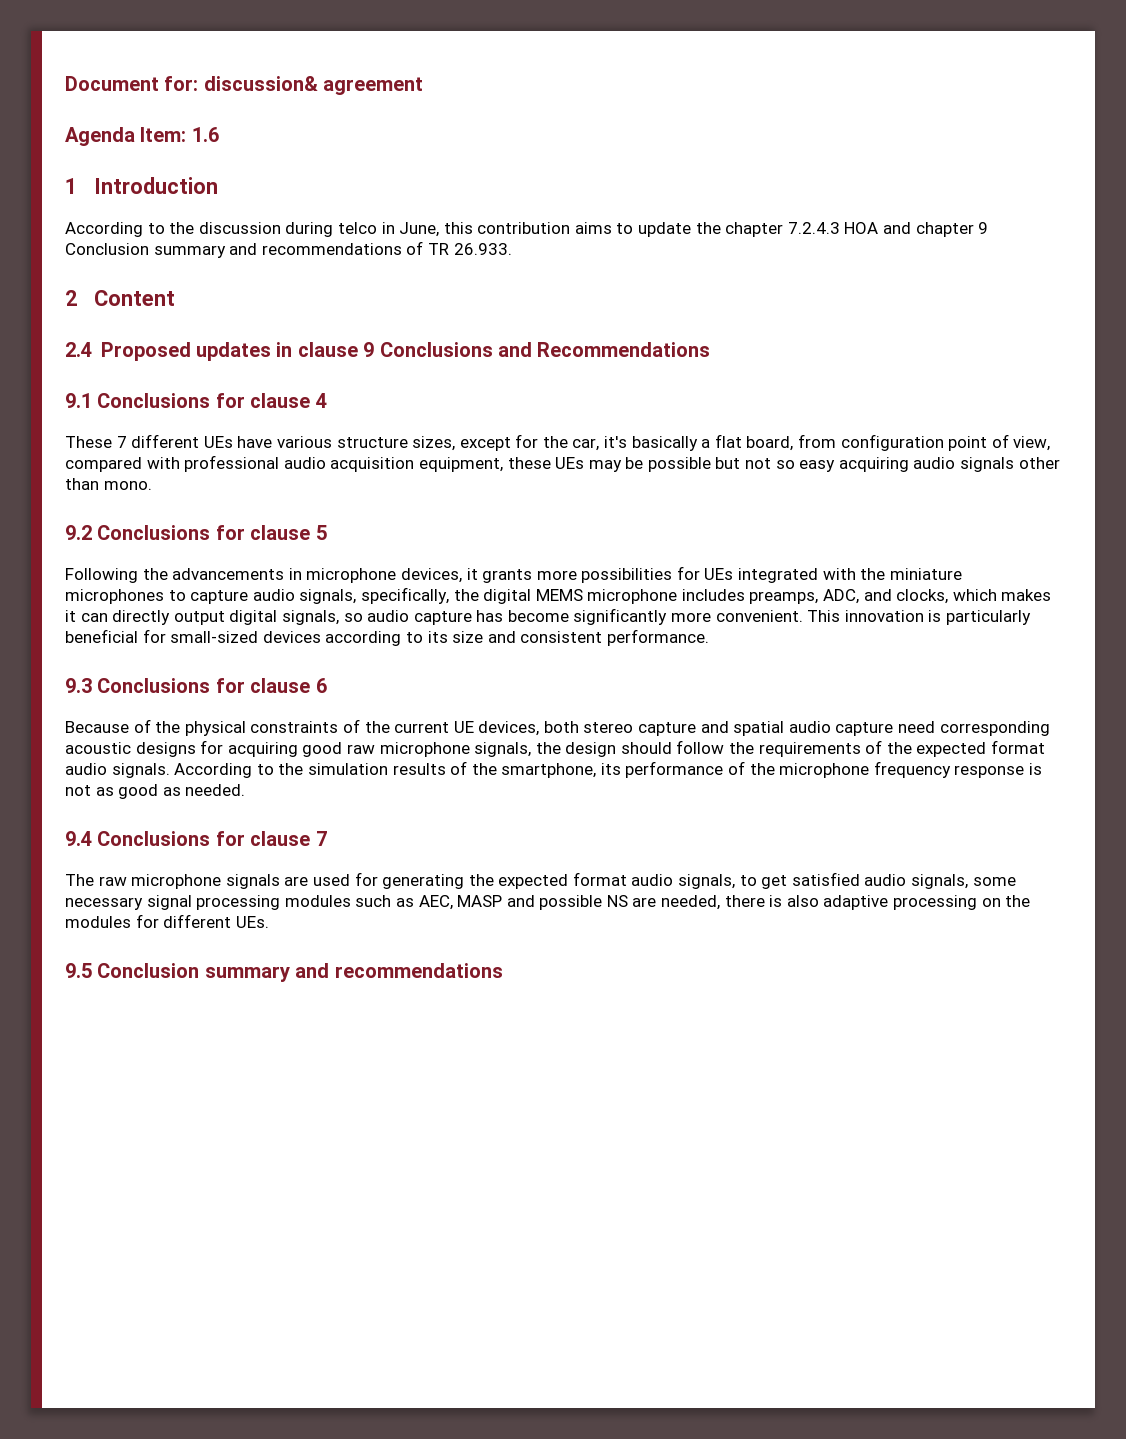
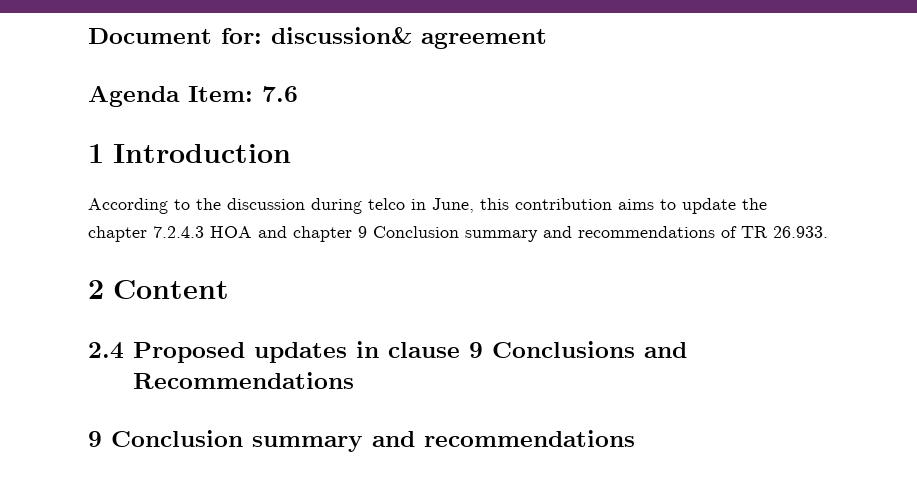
[191,127,219,142] 1.6 -> [262,86,298,102] 7.6
[65,393,327,408] [65,434,1051,451] [65,455,1060,472] [65,478,152,490] [65,525,327,540] [65,566,962,583] [65,587,1052,604] [65,608,1032,625] [65,629,709,646] [65,678,327,693] [65,719,1050,736] [65,740,1046,757] [65,761,1043,778] [65,784,246,799] [65,831,327,846] [65,872,1016,889] [65,895,1031,910] [65,914,269,928] [65,963,92,978] 9.1 Conclusions for clause 4 // These 7 different UEs have various structure sizes, except for the car, it's basically a flat board, from configuration point of view, compared with professional audio acquisition equipment, these UEs may be possible but not so easy acquiring audio signals other than mono. // 9.2 Conclusions for clause 5 // Following the advancements in microphone devices, it grants more possibilities for UEs integrated with the miniature microphones to capture audio signals, specifically, the digital MEMS microphone includes preamps, ADC, and clocks, which makes it can directly output digital signals, so audio capture has become significantly more convenient. This innovation is particularly beneficial for small-sized devices according to its size and consistent performance. // 9.3 Conclusions for clause 6 // Because of the physical constraints of the current UE devices, both stereo capture and spatial audio capture need corresponding acoustic designs for acquiring good raw microphone signals, the design should follow the requirements of the expected format audio signals. According to the simulation results of the smartphone, its performance of the microphone frequency response is not as good as needed. // 9.4 Conclusions for clause 7 // The raw microphone signals are used for generating the expected format audio signals, to get satisfied audio signals, some necessary signal processing modules such as AEC, MASP and possible NS are needed, there is also adaptive processing on the modules for different UEs. // 9.5 -> [88,431,102,447] 9

